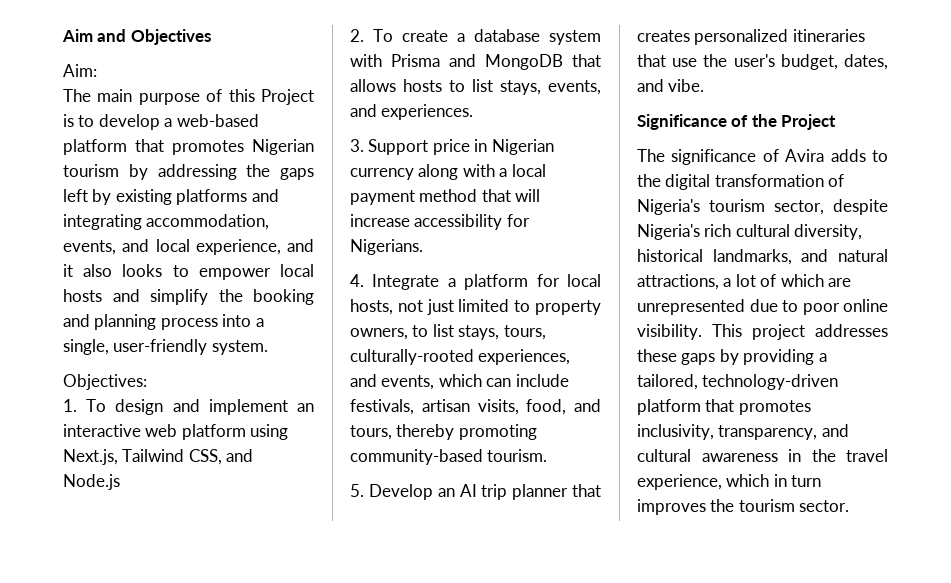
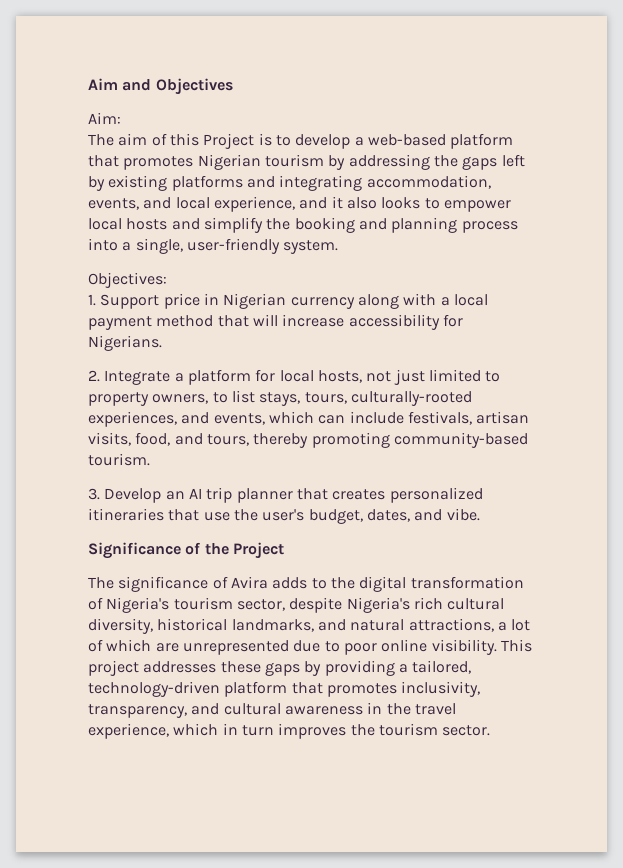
[97,89,200,105] main purpose -> [118,133,148,146] aim
[86,399,315,415] [63,424,289,440] [63,449,254,465] [63,474,120,490] [350,29,601,45] [350,54,601,70] [350,79,601,95] [350,104,474,120] [350,139,364,152] To design and implement an interactive web platform using Next.js, Tailwind CSS, and Node.js // 2. To create a database system with Prisma and MongoDB that allows hosts to list stays, events, and experiences. // 3. -> (96, 300) none
[350,274,364,287] 4. -> [88,370,100,382] 2.
[350,484,364,497] 5. -> [88,488,100,500] 3.

